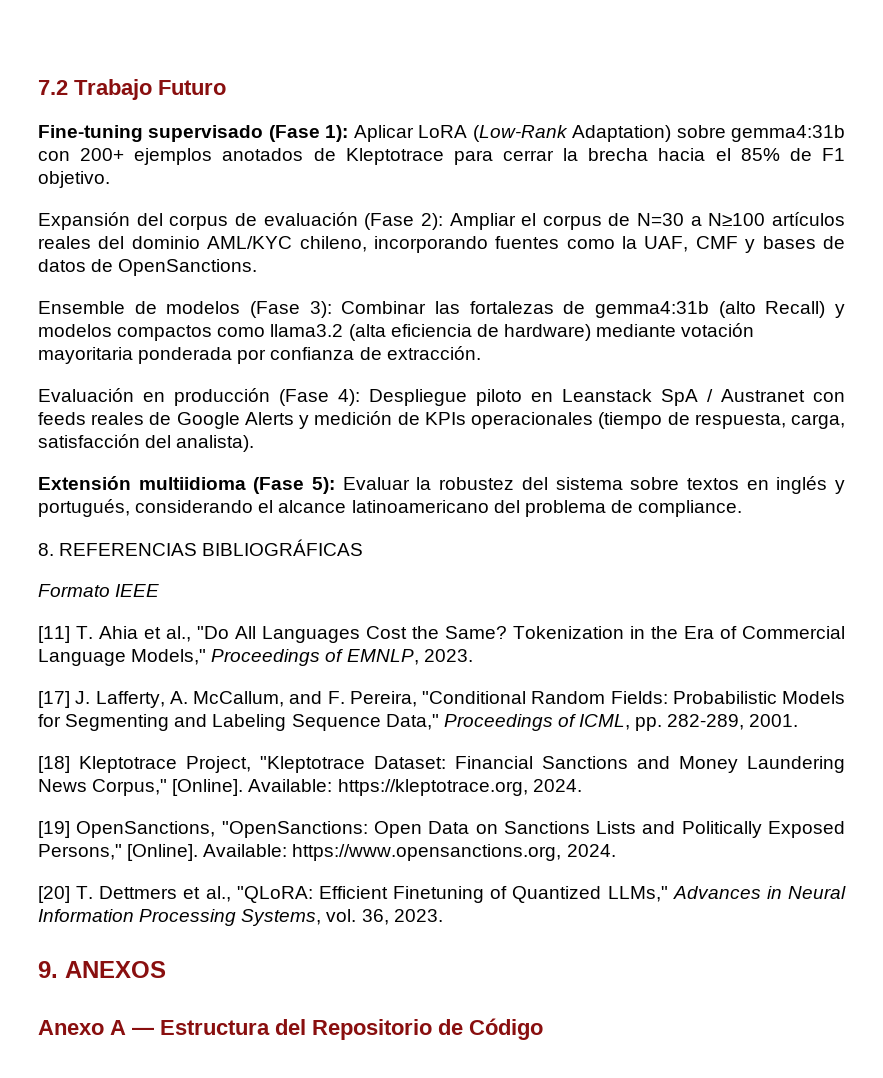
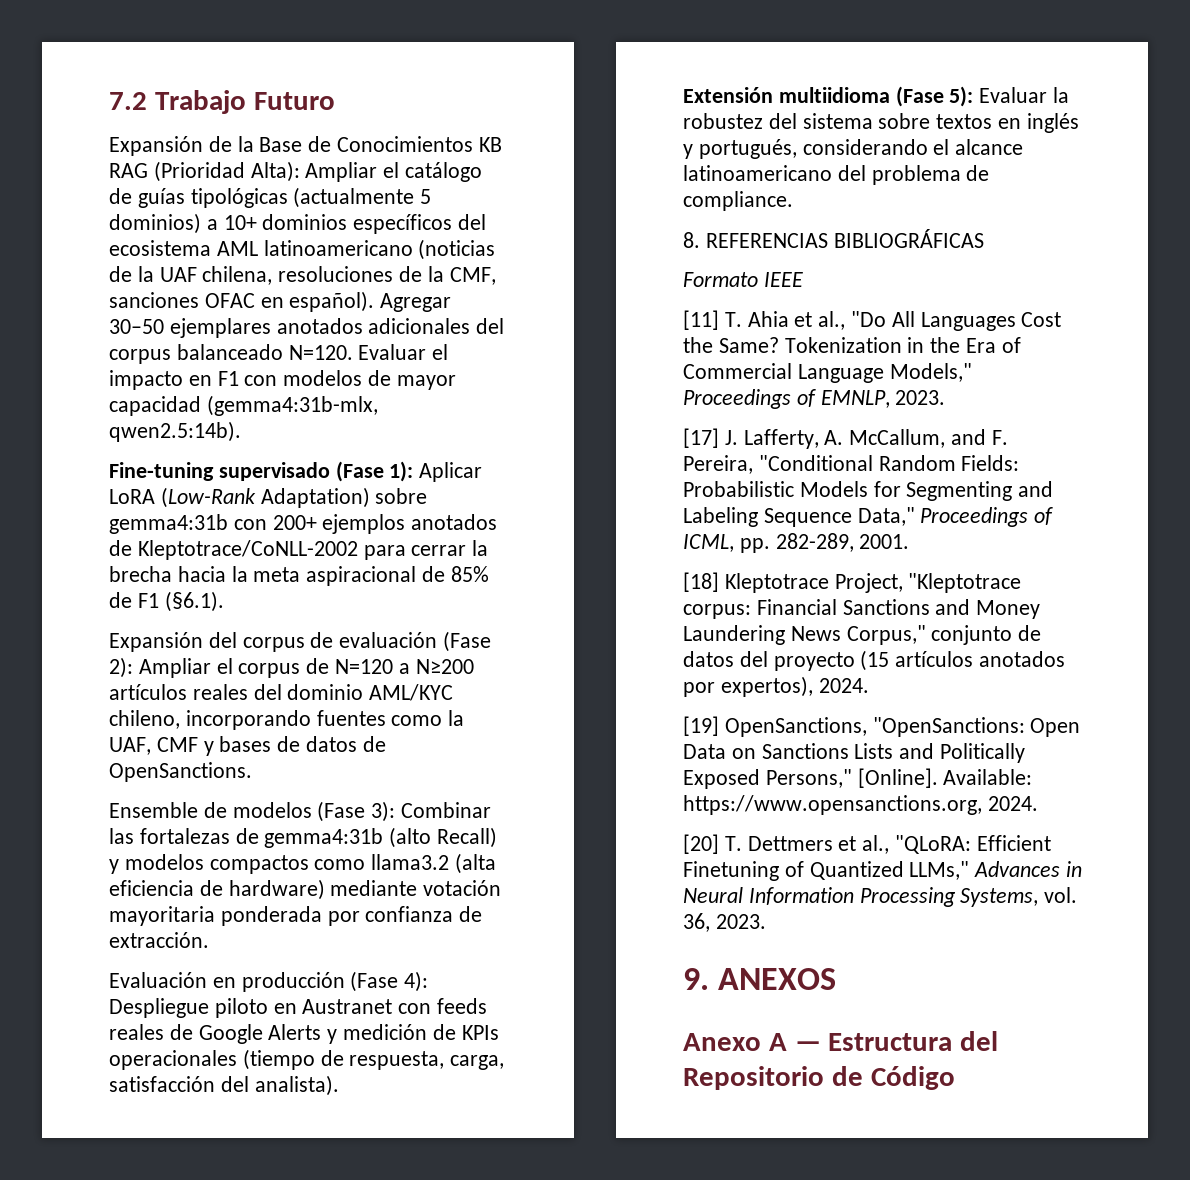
(226, 87) none -> [109,136,502,156] [109,161,483,182] [109,187,432,208] [109,213,487,234] [109,239,496,260] [109,266,496,285] [109,291,452,312] [109,318,505,338] [109,344,449,364] [109,370,456,390] [109,395,378,416] [109,421,241,442] // Expansión de la Base de Conocimientos KB RAG (Prioridad Alta): Ampliar el catálogo de guías tipológicas (actualmente 5 dominios) a 10+ dominios específicos del ecosistema AML latinoamericano (noticias de la UAF chilena, resoluciones de la CMF, sanciones OFAC en español). Agregar 30–50 ejemplares anotados adicionales del corpus balanceado N=120. Evaluar el impacto en F1 con modelos de mayor capacidad (gemma4:31b-mlx, qwen2.5:14b).
[345,148,444,165] Kleptotrace -> [137,540,358,560] Kleptotrace/CoNLL-2002
[715,148,731,161] el -> [231,566,446,586] la meta aspiracional de
[38,171,110,188] objetivo. -> [164,591,224,612] (§6.1).
[637,213,766,226] N=30 a N≥100 -> [335,659,474,674] N=120 a N≥200
[562,389,713,406] Leanstack SpA / -> (297, 1008) none
[374,756,446,769] Dataset: -> [683,604,751,619] corpus:
[172,779,528,796] [Online]. Available: https://kleptotrace.org, -> [931,625,1042,645] [683,650,1066,671] [683,676,813,697] conjunto de datos del proyecto (15 artículos anotados por expertos),

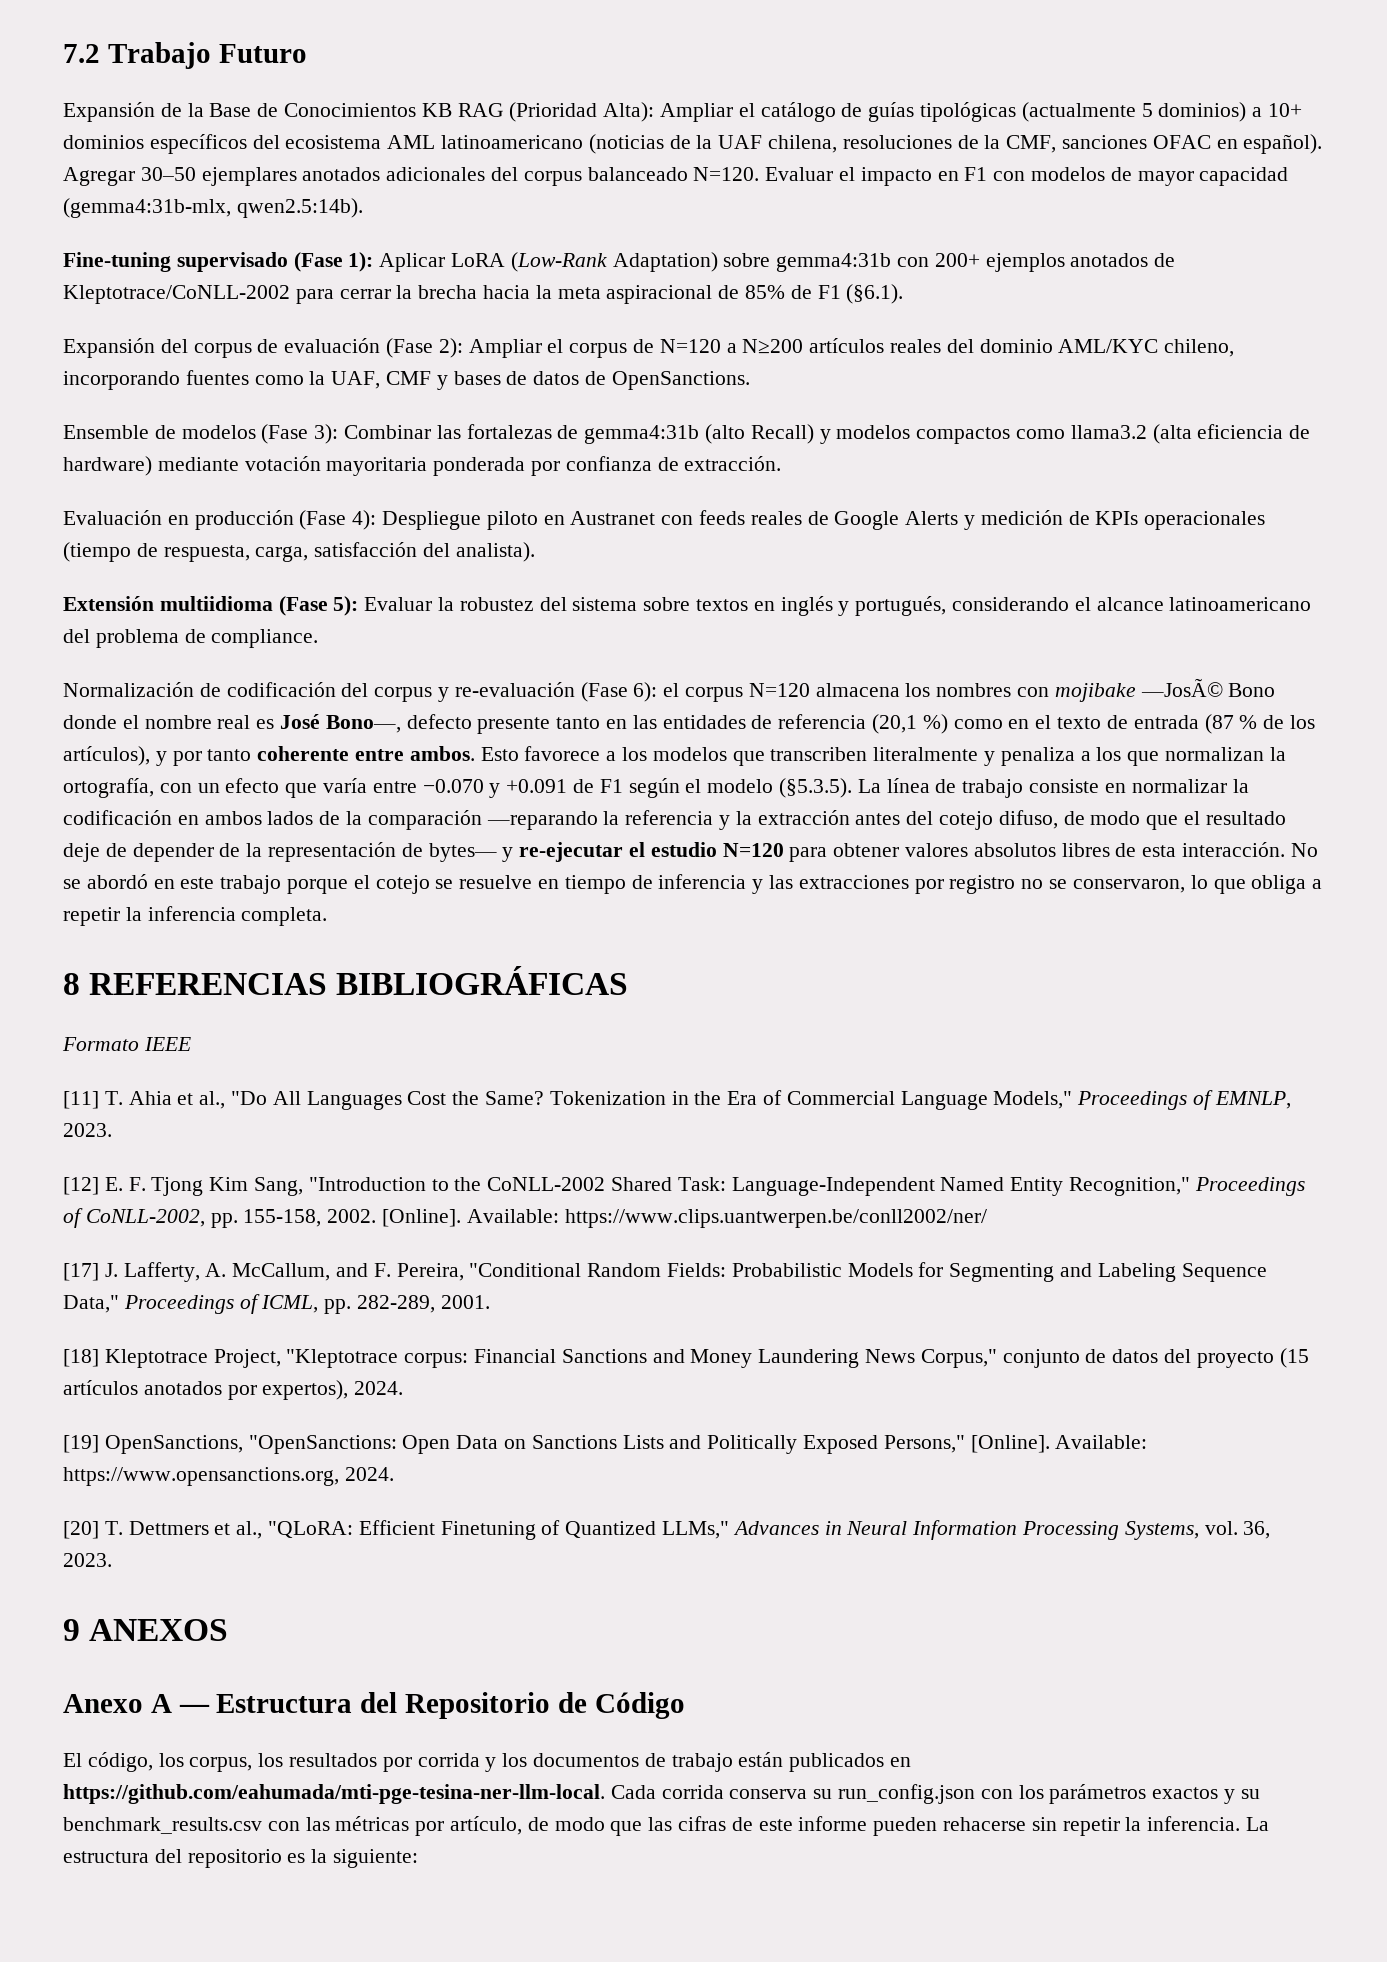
[683,232,700,248] 8. -> [63,678,1276,702] [63,714,1315,734] [63,746,1286,766] [63,778,1249,798] [63,810,1286,830] [63,842,1318,862] [63,874,1323,894] [63,906,328,926] [63,973,80,995] Normalización de codificación del corpus y re-evaluación (Fase 6): el corpus N=120 almacena los nombres con mojibake —JosÃ© Bono donde el nombre real es José Bono—, defecto presente tanto en las entidades de referencia (20,1 %) como en el texto de entrada (87 % de los artículos), y por tanto coherente entre ambos. Esto favorece a los modelos que transcriben literalmente y penaliza a los que normalizan la ortografía, con un efecto que varía entre −0.070 y +0.091 de F1 según el modelo (§5.3.5). La línea de trabajo consiste en normalizar la codificación en ambos lados de la comparación —reparando la referencia y la extracción antes del cotejo difuso, de modo que el resultado deje de depender de la representación de bytes— y re-ejecutar el estudio N=120 para obtener valores absolutos libres de esta interacción. No se abordó en este trabajo porque el cotejo se resuelve en tiempo de inferencia y las extracciones por registro no se conservaron, lo que obliga a repetir la inferencia completa. // 8
(946, 397) none -> [63,1177,1305,1196] [63,1208,987,1228] // [12] E. F. Tjong Kim Sang, "Introduction to the CoNLL-2002 Shared Task: Language-Independent Named Entity Recognition," Proceedings of CoNLL-2002, pp. 155-158, 2002. [Online]. Available: https://www.clips.uantwerpen.be/conll2002/ner/
[683,968,709,990] 9. -> [63,1619,80,1641] 9
(955, 1078) none -> [63,1752,912,1772] [63,1784,1260,1804] [63,1816,1270,1836] [63,1849,419,1868] // El código, los corpus, los resultados por corrida y los documentos de trabajo están publicados en https://github.com/eahumada/mti-pge-tesina-ner-llm-local. Cada corrida conserva su run_config.json con los parámetros exactos y su benchmark_results.csv con las métricas por artículo, de modo que las cifras de este informe pueden rehacerse sin repetir la inferencia. La estructura del repositorio es la siguiente:

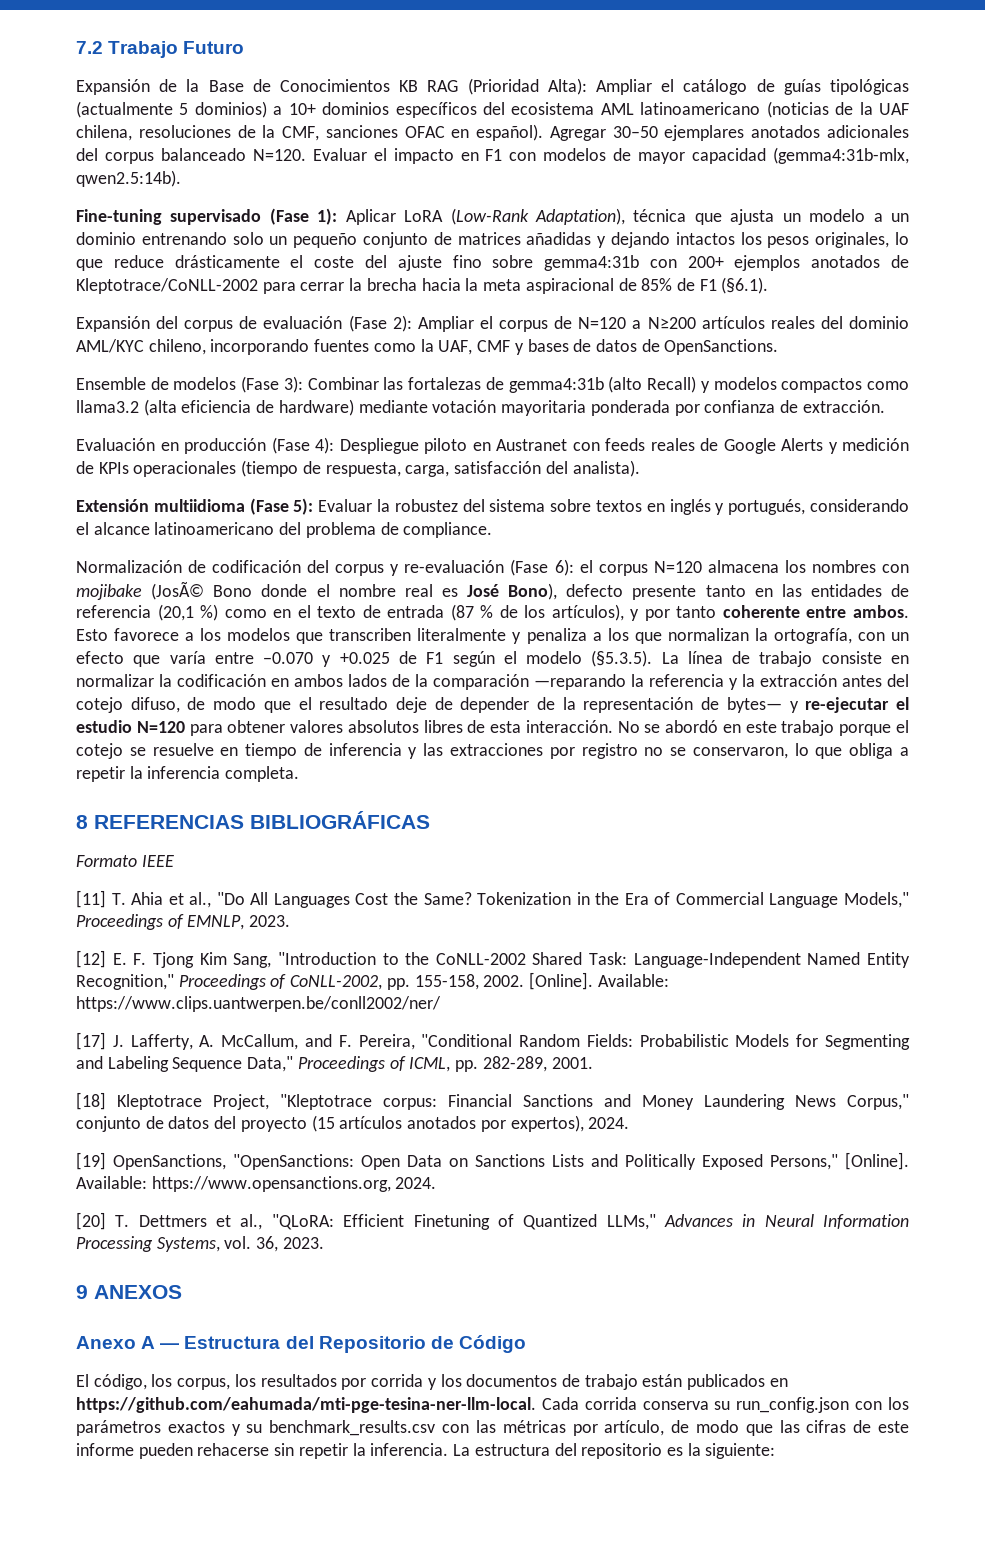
[612,252,718,272] Adaptation) -> [535,208,910,225] [76,232,909,248] [76,255,482,271] Adaptation), técnica que ajusta un modelo a un dominio entrenando solo un pequeño conjunto de matrices añadidas y dejando intactos los pesos originales, lo que reduce drásticamente el coste del ajuste fino
[1140,678,1223,697] —JosÃ© -> [151,581,205,600] (JosÃ©
[325,715,401,733] Bono—, -> [508,583,558,600] Bono),
[506,779,568,793] +0.091 -> [339,652,390,664] +0.025

